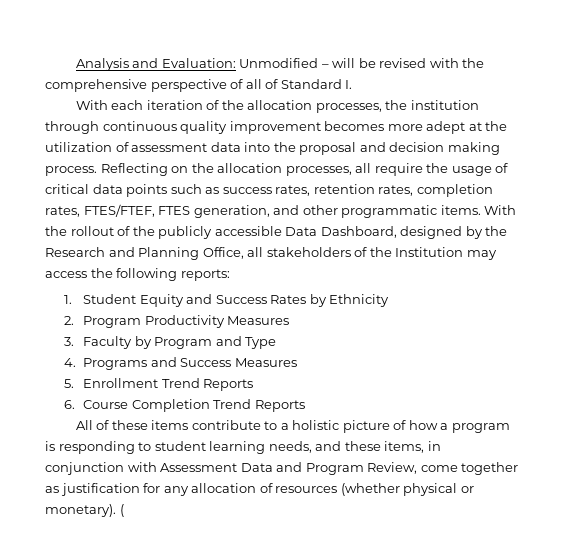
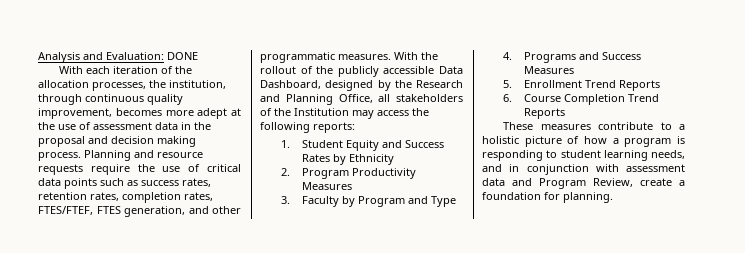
[239,58,485,68] [45,79,353,92] Unmodified – will be revised with the comprehensive perspective of all of Standard I. -> [167,52,198,60] DONE
[410,100,479,110] institution -> [169,80,226,89] institution,
[229,121,321,134] improvement -> [38,108,112,119] improvement,
[45,142,112,152] utilization -> [58,124,76,130] use
[244,142,271,152] into -> [181,122,191,130] in
[100,163,372,176] Reflecting on the allocation processes, all -> [84,150,203,161] [38,164,83,175] Planning and resource requests
[451,166,492,176] usage -> [162,166,181,172] use
[440,205,481,215] items. -> [338,54,391,60] measures.
[75,420,189,430] All of these items -> [503,122,591,130] These measures
[344,441,425,453] these items, -> (502, 168) none
[160,463,273,472] Assessment Data -> [626,164,685,172] [482,178,505,186] assessment data
[420,462,519,475] [45,483,474,496] [45,504,124,517] come together as justification for any allocation of resources (whether physical or monetary). ( -> [640,178,685,186] [482,192,613,203] create a foundation for planning.

